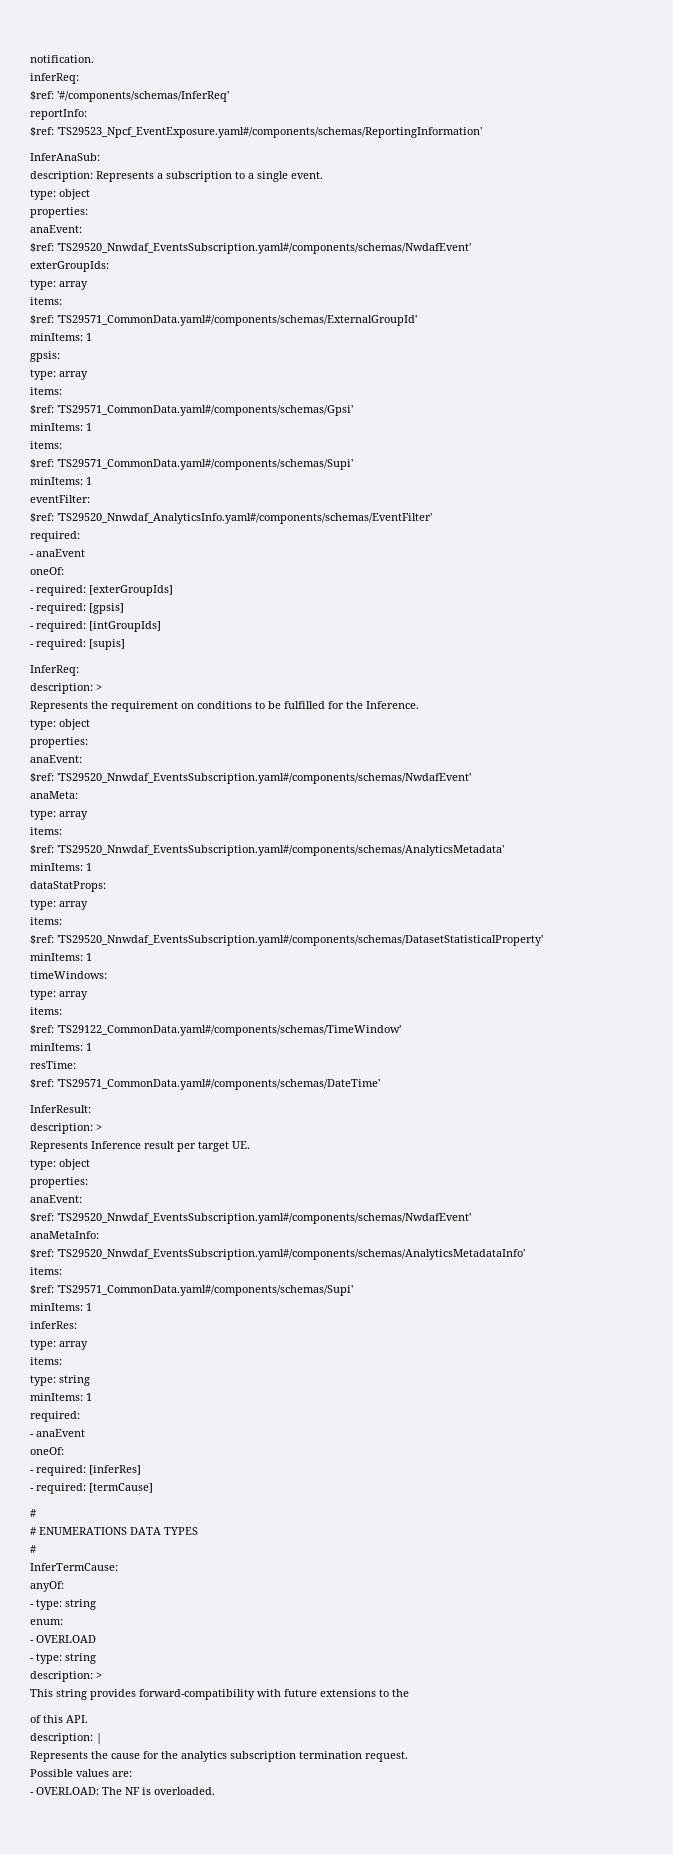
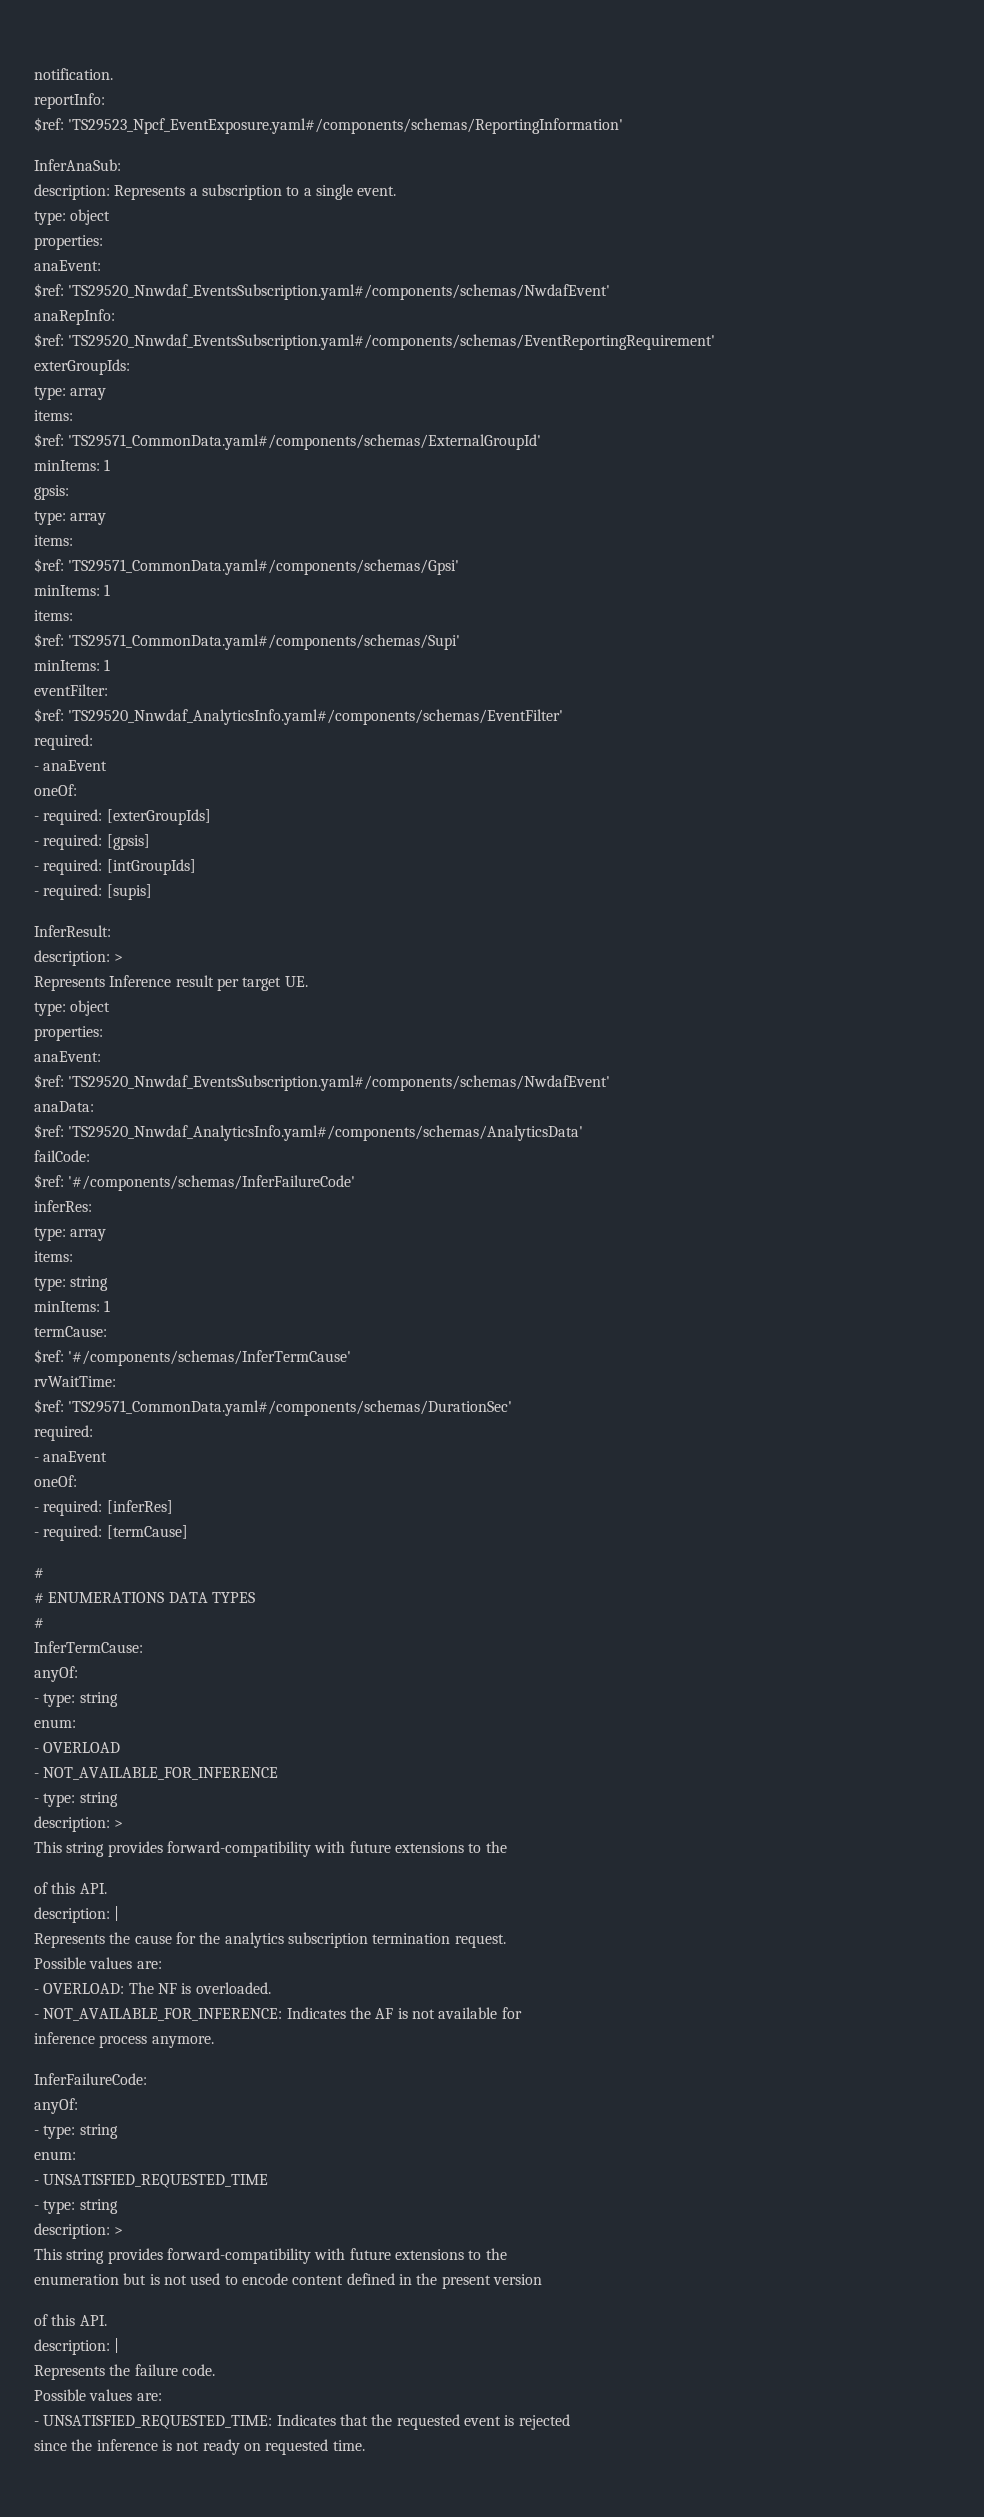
[30,73,79,84] [30,91,229,102] // inferReq: // $ref: '#/components/schemas/InferReq' -> (113, 74) none
(471, 248) none -> [34,309,115,325] [34,333,716,350] // anaRepInfo: // $ref: 'TS29520_Nnwdaf_EventsSubscription.yaml#/components/schemas/EventReportingRequirement'
[30,665,79,676] [30,683,102,694] [30,701,419,712] [30,719,90,730] [30,737,88,748] [30,755,82,763] [30,773,471,784] [30,791,78,799] [30,809,88,820] [30,827,62,835] [30,845,504,856] [30,863,92,871] [30,881,106,892] [30,899,88,910] [30,917,62,925] [30,935,543,946] [30,953,92,961] [30,971,107,979] [30,989,88,1000] [30,1007,62,1015] [30,1025,401,1036] [30,1043,92,1051] [30,1061,76,1069] [30,1079,380,1090] // InferReq: // description: > // Represents the requirement on conditions to be fulfilled for the Inference. // type: object // properties: // anaEvent: // $ref: 'TS29520_Nnwdaf_EventsSubscription.yaml#/components/schemas/NwdafEvent' // anaMeta: // type: array // items: // $ref: 'TS29520_Nnwdaf_EventsSubscription.yaml#/components/schemas/AnalyticsMetadata' // minItems: 1 // dataStatProps: // type: array // items: // $ref: 'TS29520_Nnwdaf_EventsSubscription.yaml#/components/schemas/DatasetStatisticalProperty' // minItems: 1 // timeWindows: // type: array // items: // $ref: 'TS29122_CommonData.yaml#/components/schemas/TimeWindow' // minItems: 1 // resTime: // $ref: 'TS29571_CommonData.yaml#/components/schemas/DateTime' -> (152, 892) none
[30,1231,99,1239] [30,1249,525,1260] [30,1267,62,1275] [30,1285,353,1296] [30,1303,92,1311] anaMetaInfo: // $ref: 'TS29520_Nnwdaf_EventsSubscription.yaml#/components/schemas/AnalyticsMetadataInfo' // items: // $ref: 'TS29571_CommonData.yaml#/components/schemas/Supi' // minItems: 1 -> [34,1101,94,1112] [34,1124,584,1141] [34,1150,90,1162] [34,1174,356,1191] anaData: // $ref: 'TS29520_Nnwdaf_AnalyticsInfo.yaml#/components/schemas/AnalyticsData' // failCode: // $ref: '#/components/schemas/InferFailureCode'
(92, 1397) none -> [34,1326,107,1337] [34,1349,352,1366] [34,1376,116,1387] [34,1399,513,1416] // termCause: // $ref: '#/components/schemas/InferTermCause' // rvWaitTime: // $ref: 'TS29571_CommonData.yaml#/components/schemas/DurationSec'
(96, 1639) none -> [34,1767,279,1780] // - NOT_AVAILABLE_FOR_INFERENCE
(215, 1791) none -> [34,2007,522,2021] [34,2032,214,2048] [34,2073,147,2085] [34,2098,78,2114] [34,2124,118,2139] [34,2151,76,2160] [34,2174,269,2188] [34,2199,118,2214] [34,2223,124,2239] [34,2248,507,2264] [34,2273,542,2289] [34,2314,107,2326] [34,2338,120,2355] [34,2364,215,2380] [34,2389,162,2401] [34,2414,570,2430] [34,2439,365,2455] // - NOT_AVAILABLE_FOR_INFERENCE: Indicates the AF is not available for // inference process anymore. // InferFailureCode: // anyOf: // - type: string // enum: // - UNSATISFIED_REQUESTED_TIME // - type: string // description: > // This string provides forward-compatibility with future extensions to the // enumeration but is not used to encode content defined in the present version // of this API. // description: | // Represents the failure code. // Possible values are: // - UNSATISFIED_REQUESTED_TIME: Indicates that the requested event is rejected // since the inference is not ready on requested time.

